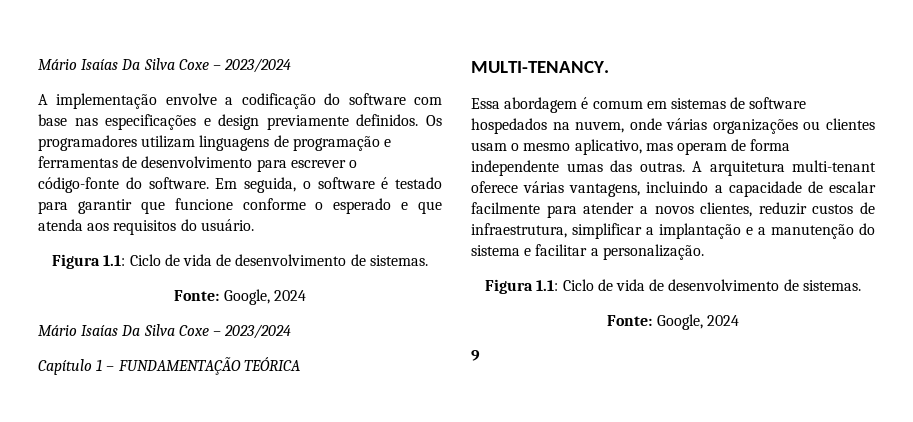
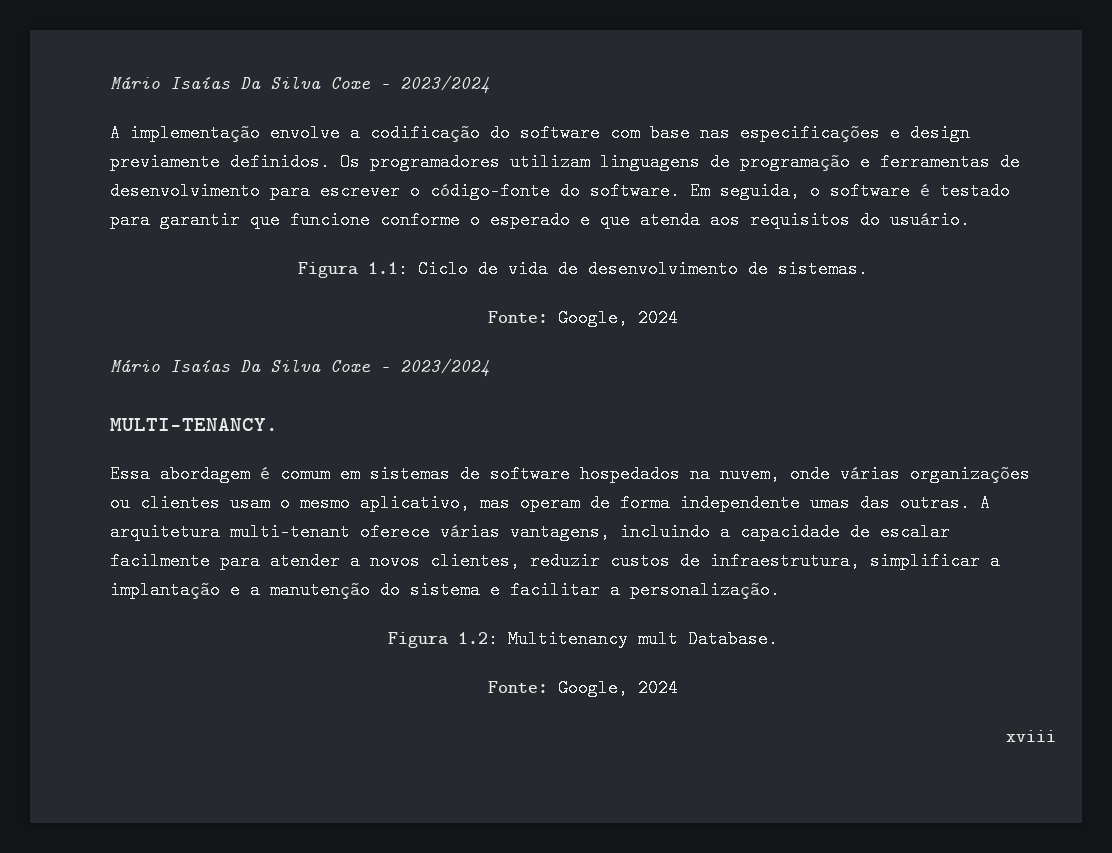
[38,357,300,375] // Capítulo 1 – FUNDAMENTAÇÃO TEÓRICA -> (490, 367) none
[536,279,861,291] [607,314,739,330] [471,350,480,361] 1.1: Ciclo de vida de desenvolvimento de sistemas. // Fonte: Google, 2024 // 9 -> [458,630,778,648] [488,679,678,697] [1006,730,1056,742] 1.2: Multitenancy mult Database. // Fonte: Google, 2024 // xviii

